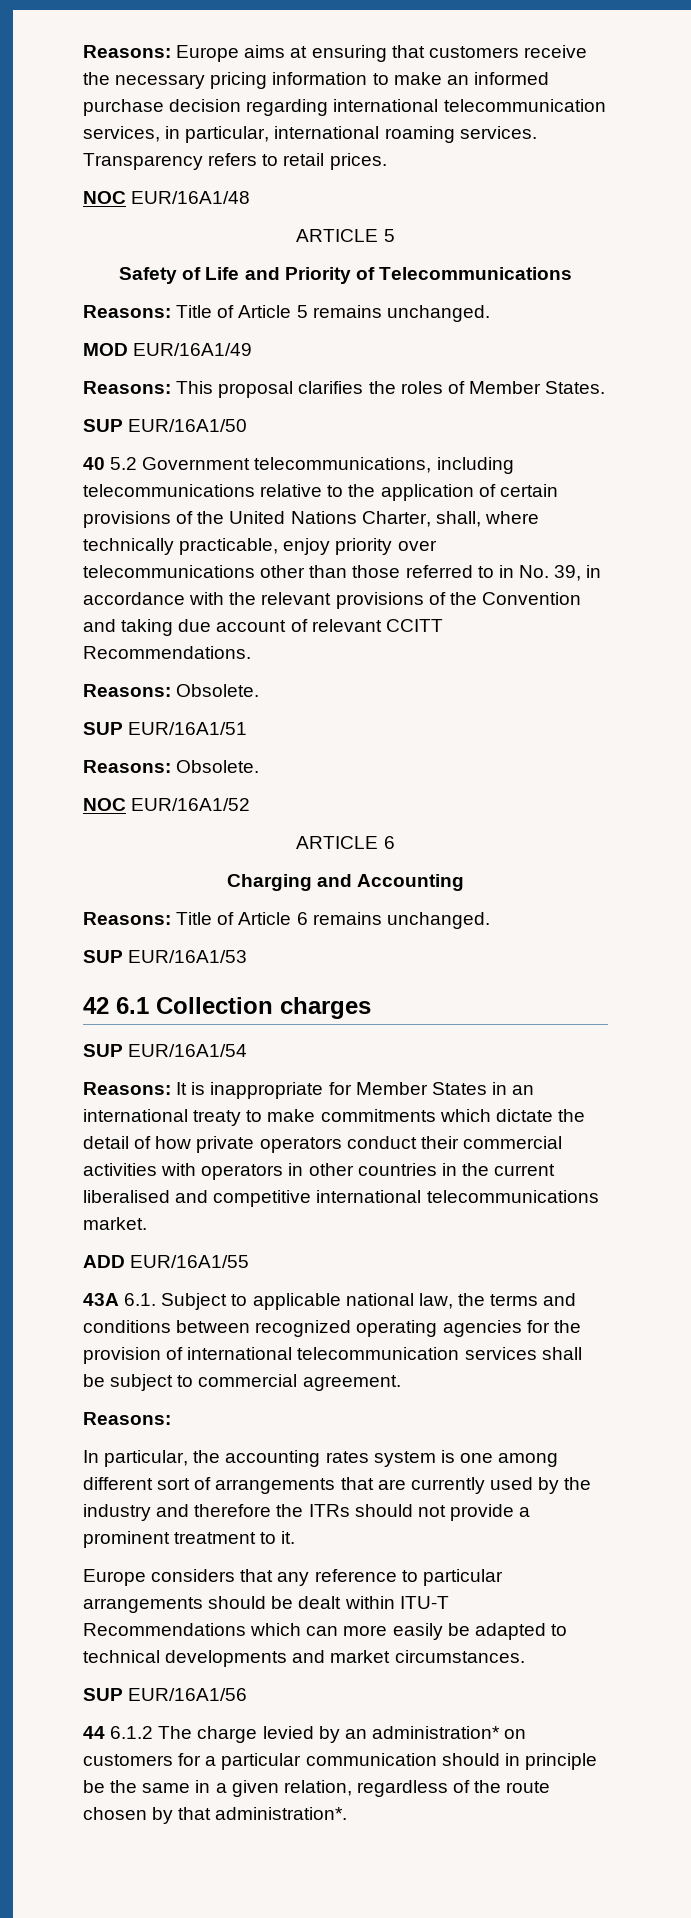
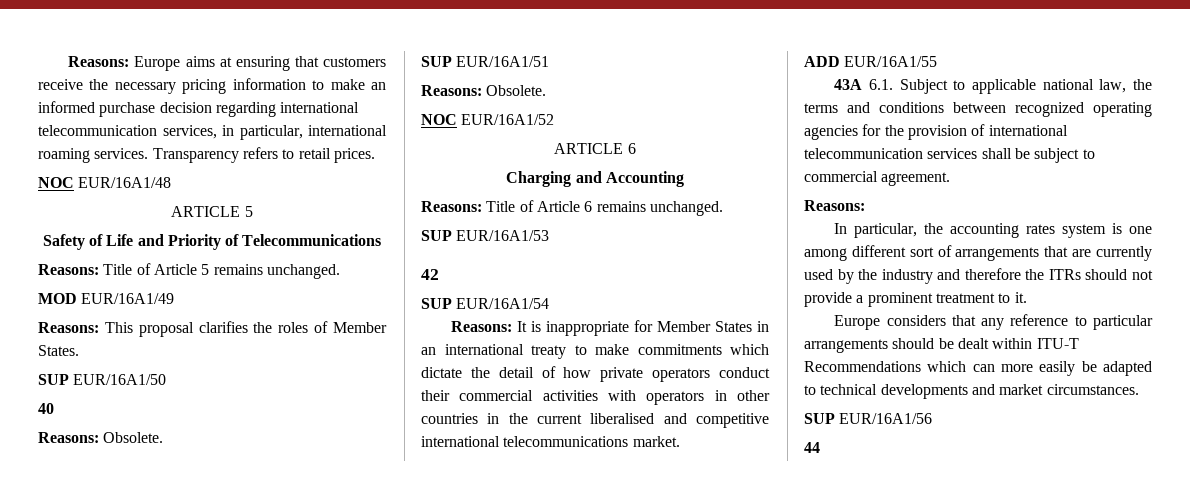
[110,457,514,474] [83,484,558,501] [83,511,539,528] [83,538,437,555] [83,565,602,581] [83,592,581,609] [83,619,443,636] [83,646,251,659] 5.2 Government telecommunications, including telecommunications relative to the application of certain provisions of the United Nations Charter, shall, where technically practicable, enjoy priority over telecommunications other than those referred to in No. 39, in accordance with the relevant provisions of the Convention and taking due account of relevant CCITT Recommendations. -> (54, 408) none
[116,997,371,1019] 6.1 Collection charges -> (439, 274) none
[110,1726,527,1743] [83,1753,597,1770] [83,1780,551,1797] [83,1807,348,1824] 6.1.2 The charge levied by an administration* on customers for a particular communication should in principle be the same in a given relation, regardless of the route chosen by that administration*. -> (820, 447) none

